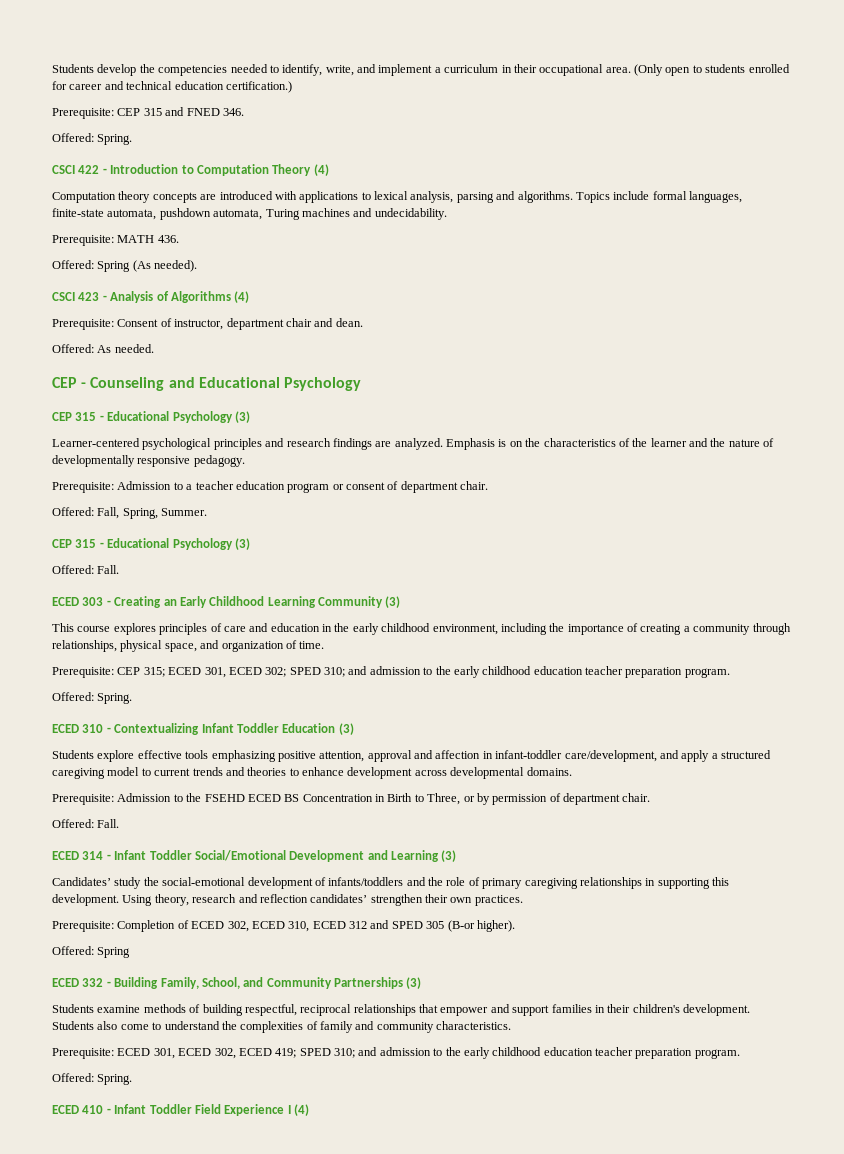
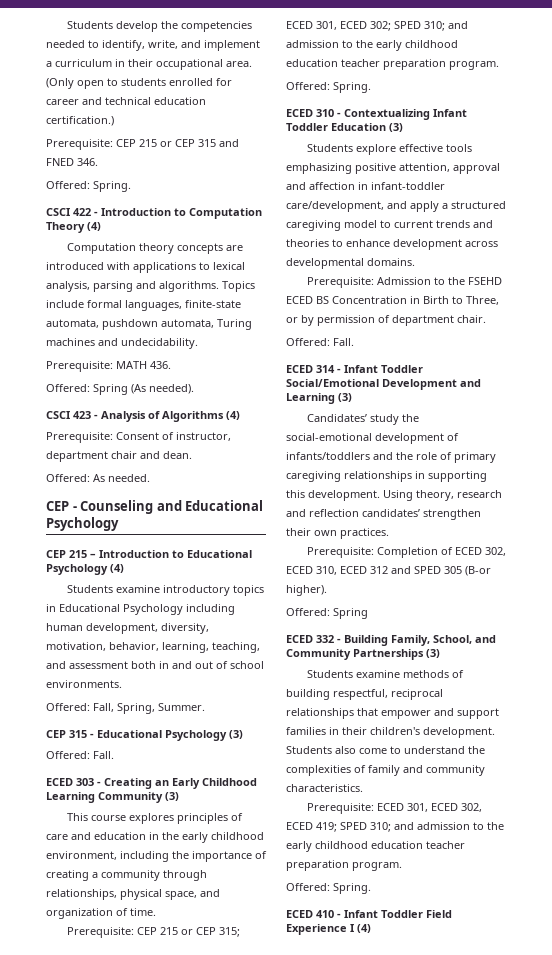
(141, 112) none -> [139,139,195,147] 215 or CEP
[75,411,250,423] [52,438,775,450] [52,455,245,467] [52,481,489,493] 315 - Educational Psychology (3) // Learner-centered psychological principles and research findings are analyzed. Emphasis is on the characteristics of the learner and the nature of developmentally responsive pedagogy. // Prerequisite: Admission to a teacher education program or consent of department chair. -> [69,550,252,558] [46,564,124,575] [66,585,264,596] [46,604,235,615] [46,623,209,634] [46,642,260,653] [46,661,264,669] [46,680,122,688] 215 – Introduction to Educational Psychology (4) // Students examine introductory topics in Educational Psychology including human development, diversity, motivation, behavior, learning, teaching, and assessment both in and out of school environments.
(141, 671) none -> [159,927,216,935] 215 or CEP

